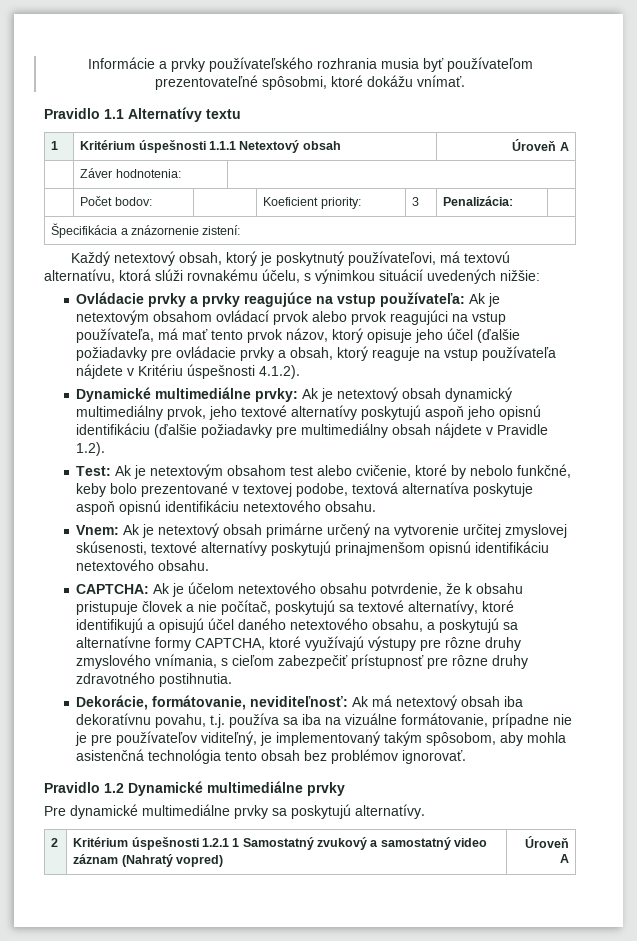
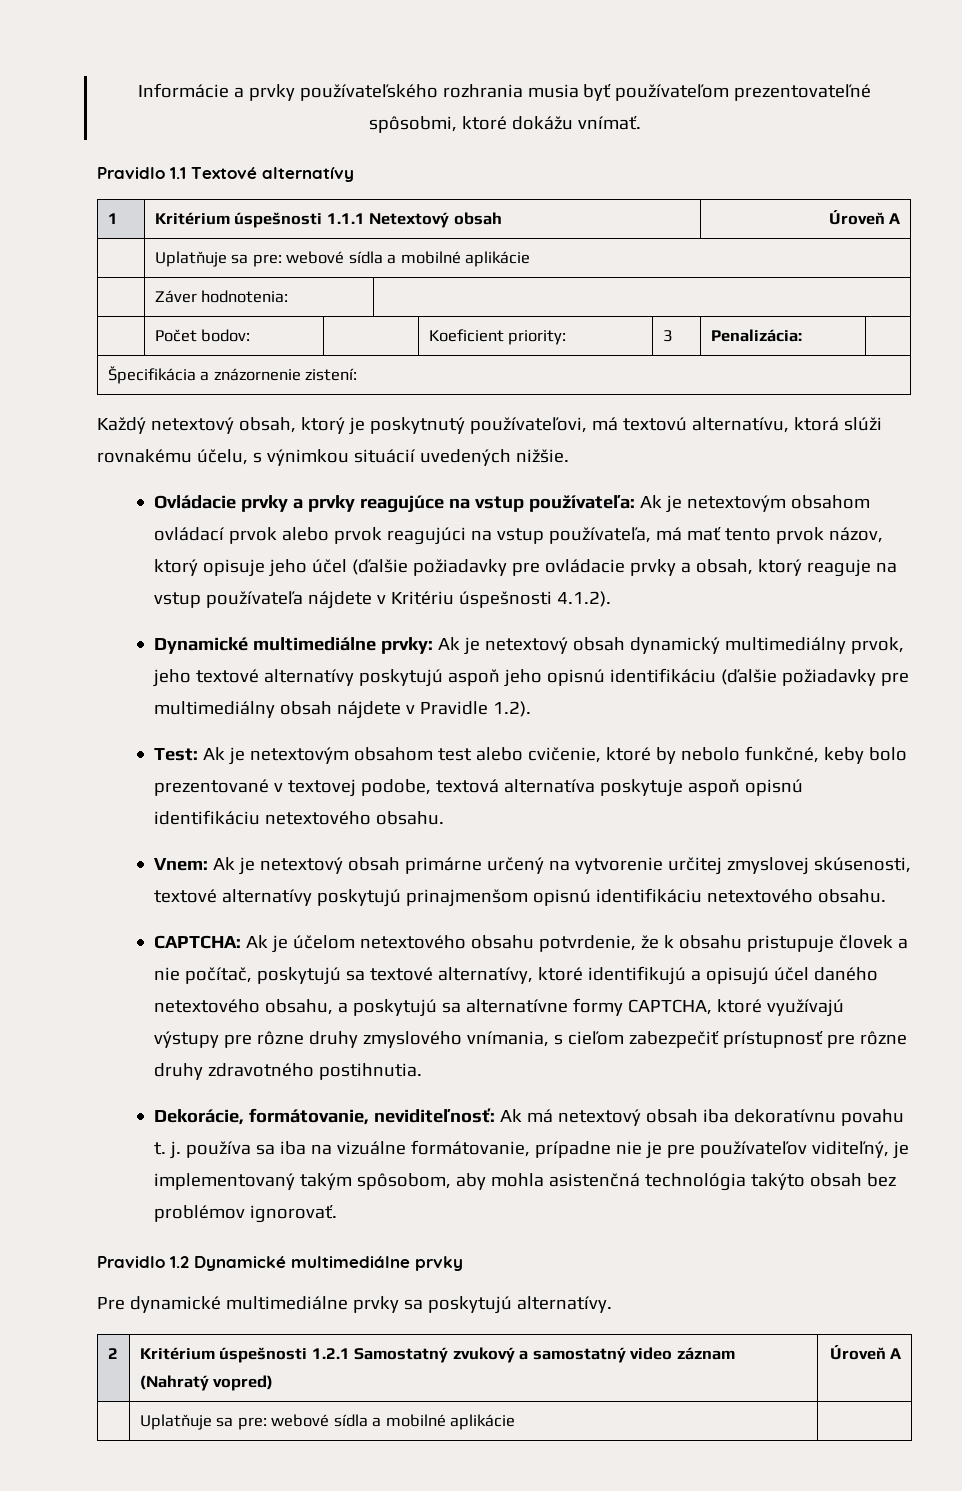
[128,107,241,122] Alternatívy textu -> [191,167,354,182] Textové alternatívy
(569, 146) none -> [154,251,531,267] // | Uplatňuje sa pre: webové sídla a mobilné aplikácie
[500,270,540,281] nižšie: -> [515,449,569,463] nižšie.
[155,714,226,728] povahu, t.j. -> [840,1109,904,1126] [153,1141,181,1159] povahu t. j.
[225,751,258,761] tento -> [750,1173,805,1190] takýto
[232,838,240,847] 1 -> (350, 1353) none
(569, 858) none -> [139,1414,516,1430] // | Uplatňuje sa pre: webové sídla a mobilné aplikácie |

